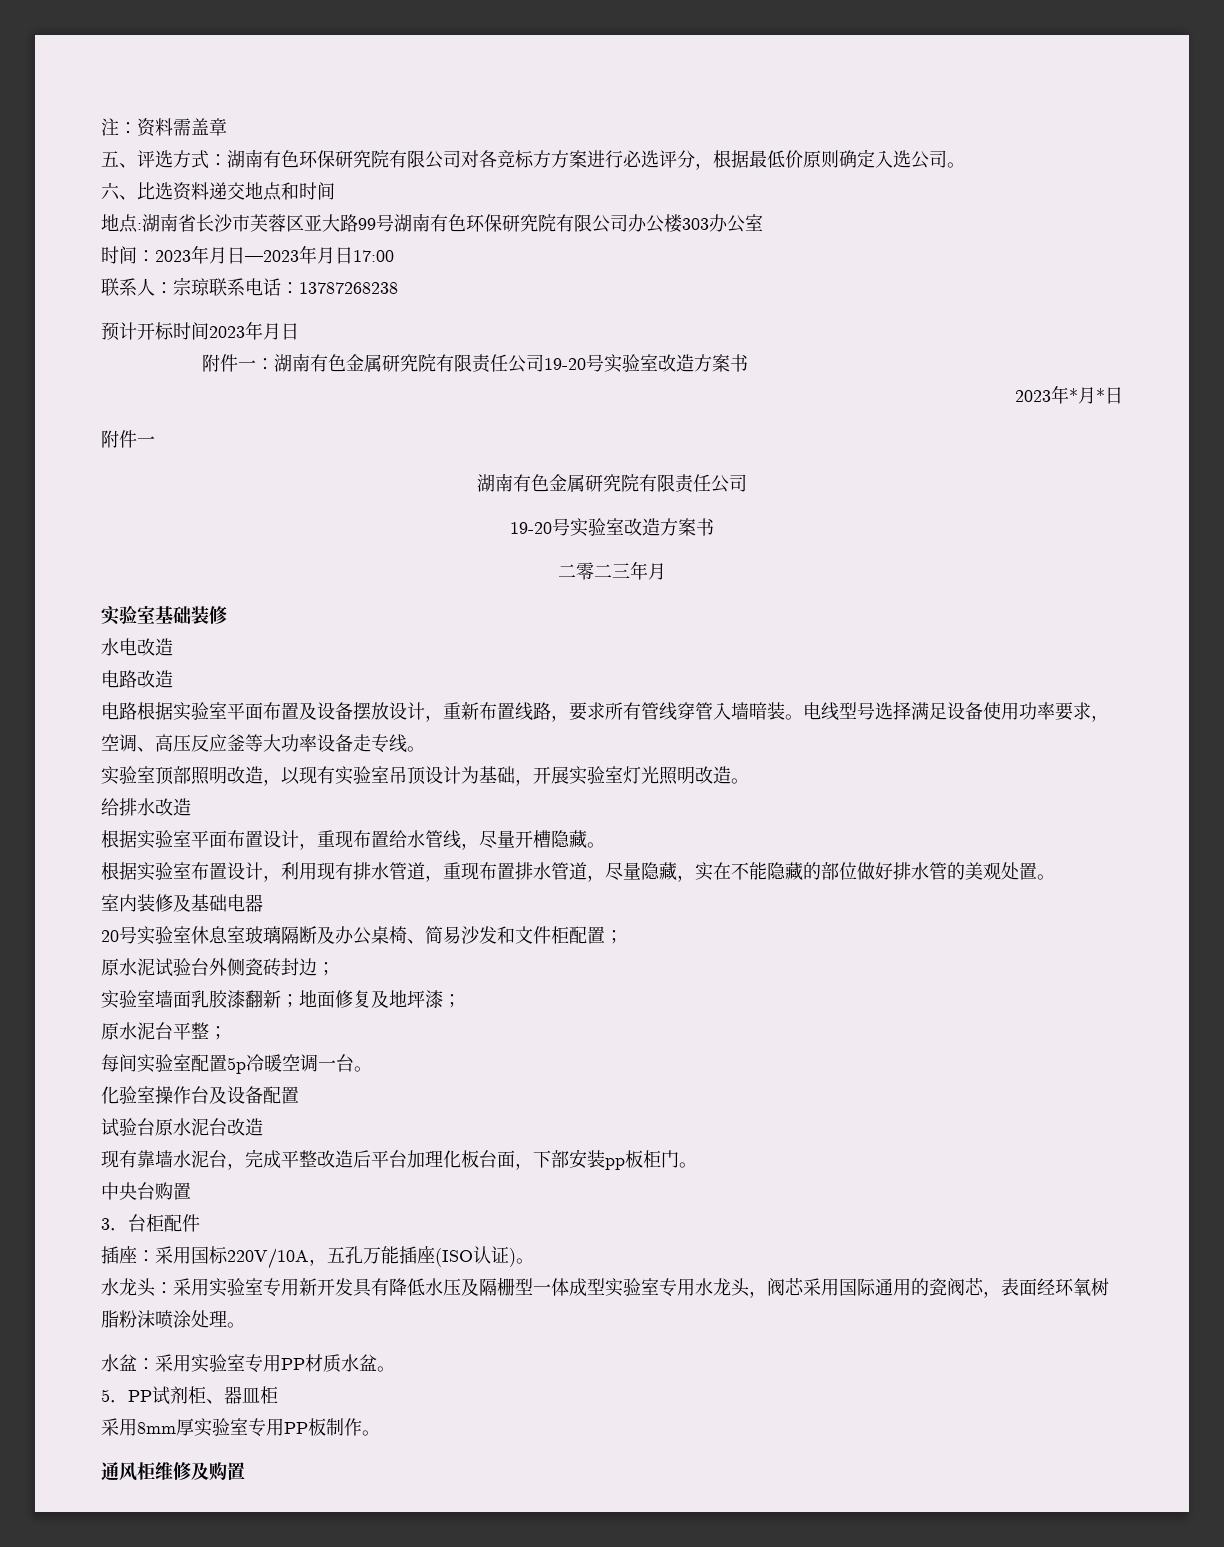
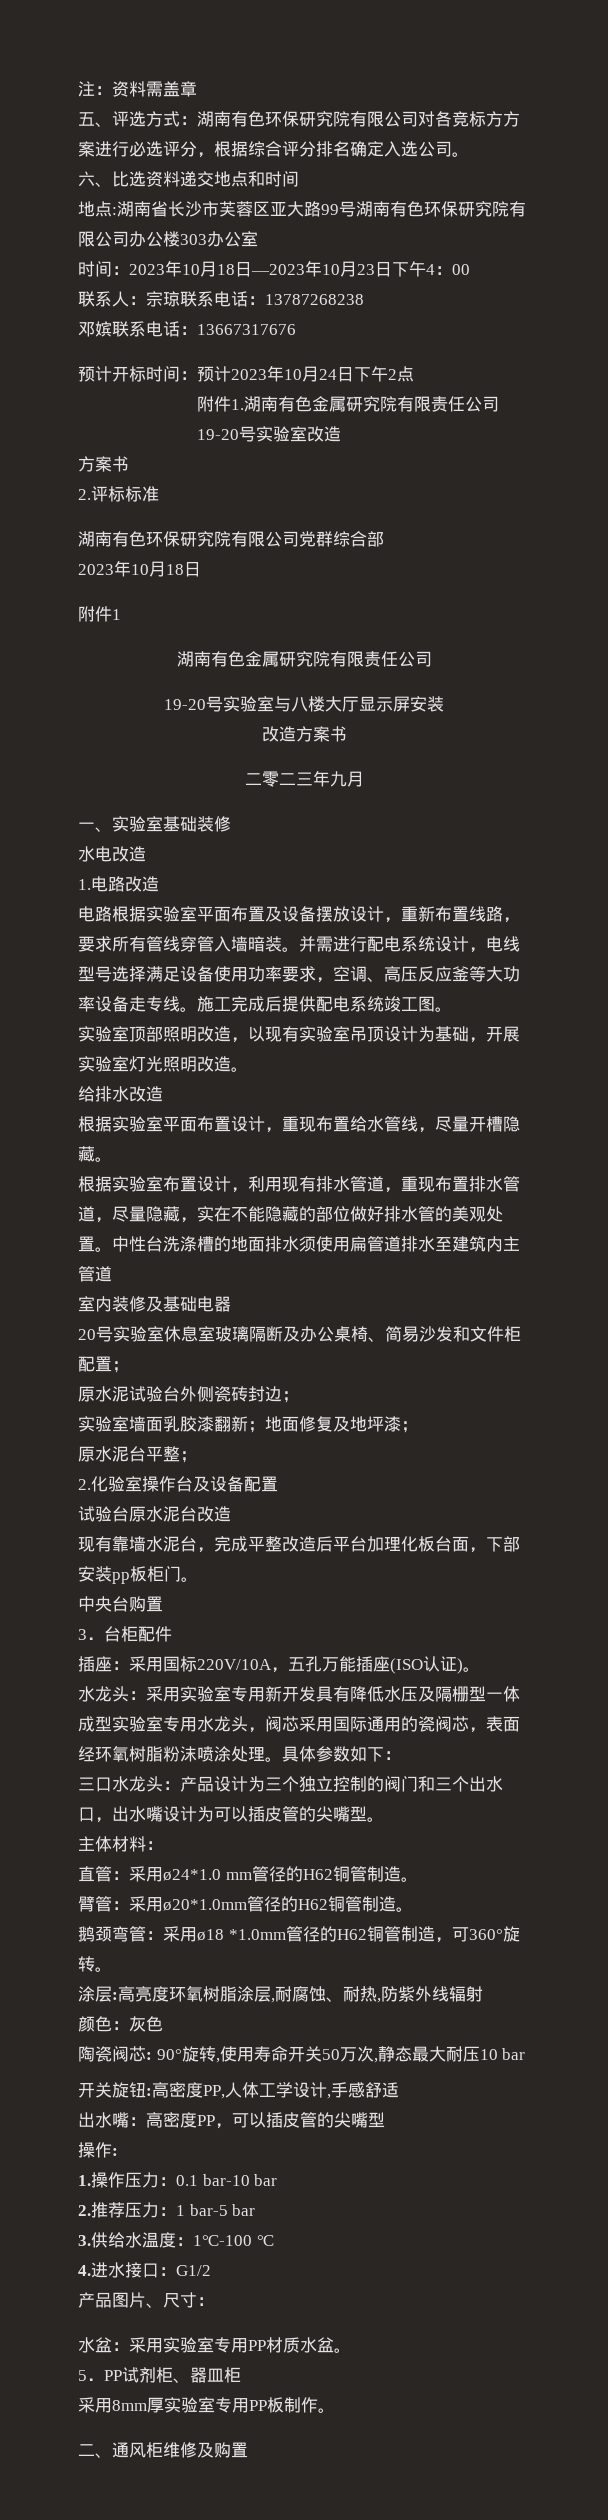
[749,150,839,168] 最低价原则 -> [248,141,350,157] 综合评分排名
[209,245,394,264] 月日—2023年月日17:00 -> [182,260,470,277] 10月18日—2023年10月23日下午4：00
(398, 288) none -> [78,321,296,337] // 邓嫔联系电话：13667317676
[209,321,299,340] [202,354,275,372] 2023年月日 // 附件一： -> [180,365,414,382] [196,396,244,412] ：预计2023年10月24日下午2点 // 附件1.
[694,354,749,372] [1015,385,1123,404] [101,430,155,448] 方案书 // 2023年*月*日 // 附件一 -> [78,456,129,472] [78,486,159,502] [78,531,384,547] [78,560,201,577] [78,606,121,622] // 方案书 // 2.评标标准 // 湖南有色环保研究院有限公司党群综合部 // 2023年10月18日 // 附件1
(624, 526) none -> [274,696,444,712] 与八楼大厅显示屏安装 //
(648, 570) none -> [329,771,347,787] 九
(666, 571) none -> [78,822,112,832] 一、
(173, 647) none -> [78,879,91,890] 1.
(803, 717) none -> [299,936,486,953] 并需进行配电系统设计，
(425, 749) none -> [197,996,452,1012] 施工完成后提供配电系统竣工图。
(1055, 877) none -> [112,1236,520,1252] [78,1266,112,1282] 中性台洗涤槽的地面排水须使用扁管道排水至建筑内主管道
[101,1054,372,1074] 每间实验室配置5p冷暖空调一台。 // -> [78,1479,91,1490] 2.
(245, 1325) none -> [282,1746,401,1762] [78,1776,503,1792] [78,1806,384,1823] [78,1836,163,1852] [78,1866,418,1882] [78,1896,413,1912] [78,1926,520,1943] [78,1956,112,1972] [78,1986,483,2003] [78,2016,163,2032] [78,2046,526,2063] [78,2082,399,2099] [78,2112,385,2129] [78,2142,118,2158] [78,2172,278,2188] [78,2202,256,2218] [78,2232,274,2248] [78,2262,211,2278] [78,2292,214,2308] 具体参数如下： // 三口水龙头：产品设计为三个独立控制的阀门和三个出水口，出水嘴设计为可以插皮管的尖嘴型。 // 主体材料： // 直管：采用ø24*1.0 mm管径的H62铜管制造。 // 臂管：采用ø20*1.0mm管径的H62铜管制造。 // 鹅颈弯管：采用ø18 *1.0mm管径的H62铜管制造，可360°旋转。 // 涂层:高亮度环氧树脂涂层,耐腐蚀、耐热,防紫外线辐射 // 颜色：灰色 // 陶瓷阀芯: 90°旋转,使用寿命开关50万次,静态最大耐压10 bar // 开关旋钮:高密度PP,人体工学设计,手感舒适 // 出水嘴：高密度PP，可以插皮管的尖嘴型 // 操作: // 1.操作压力：0.1 bar-10 bar // 2.推荐压力：1 bar-5 bar // 3.供给水温度：1℃-100 ℃ // 4.进水接口：G1/2 // 产品图片、尺寸：
(380, 1433) none -> [78,2444,112,2458] 二、

